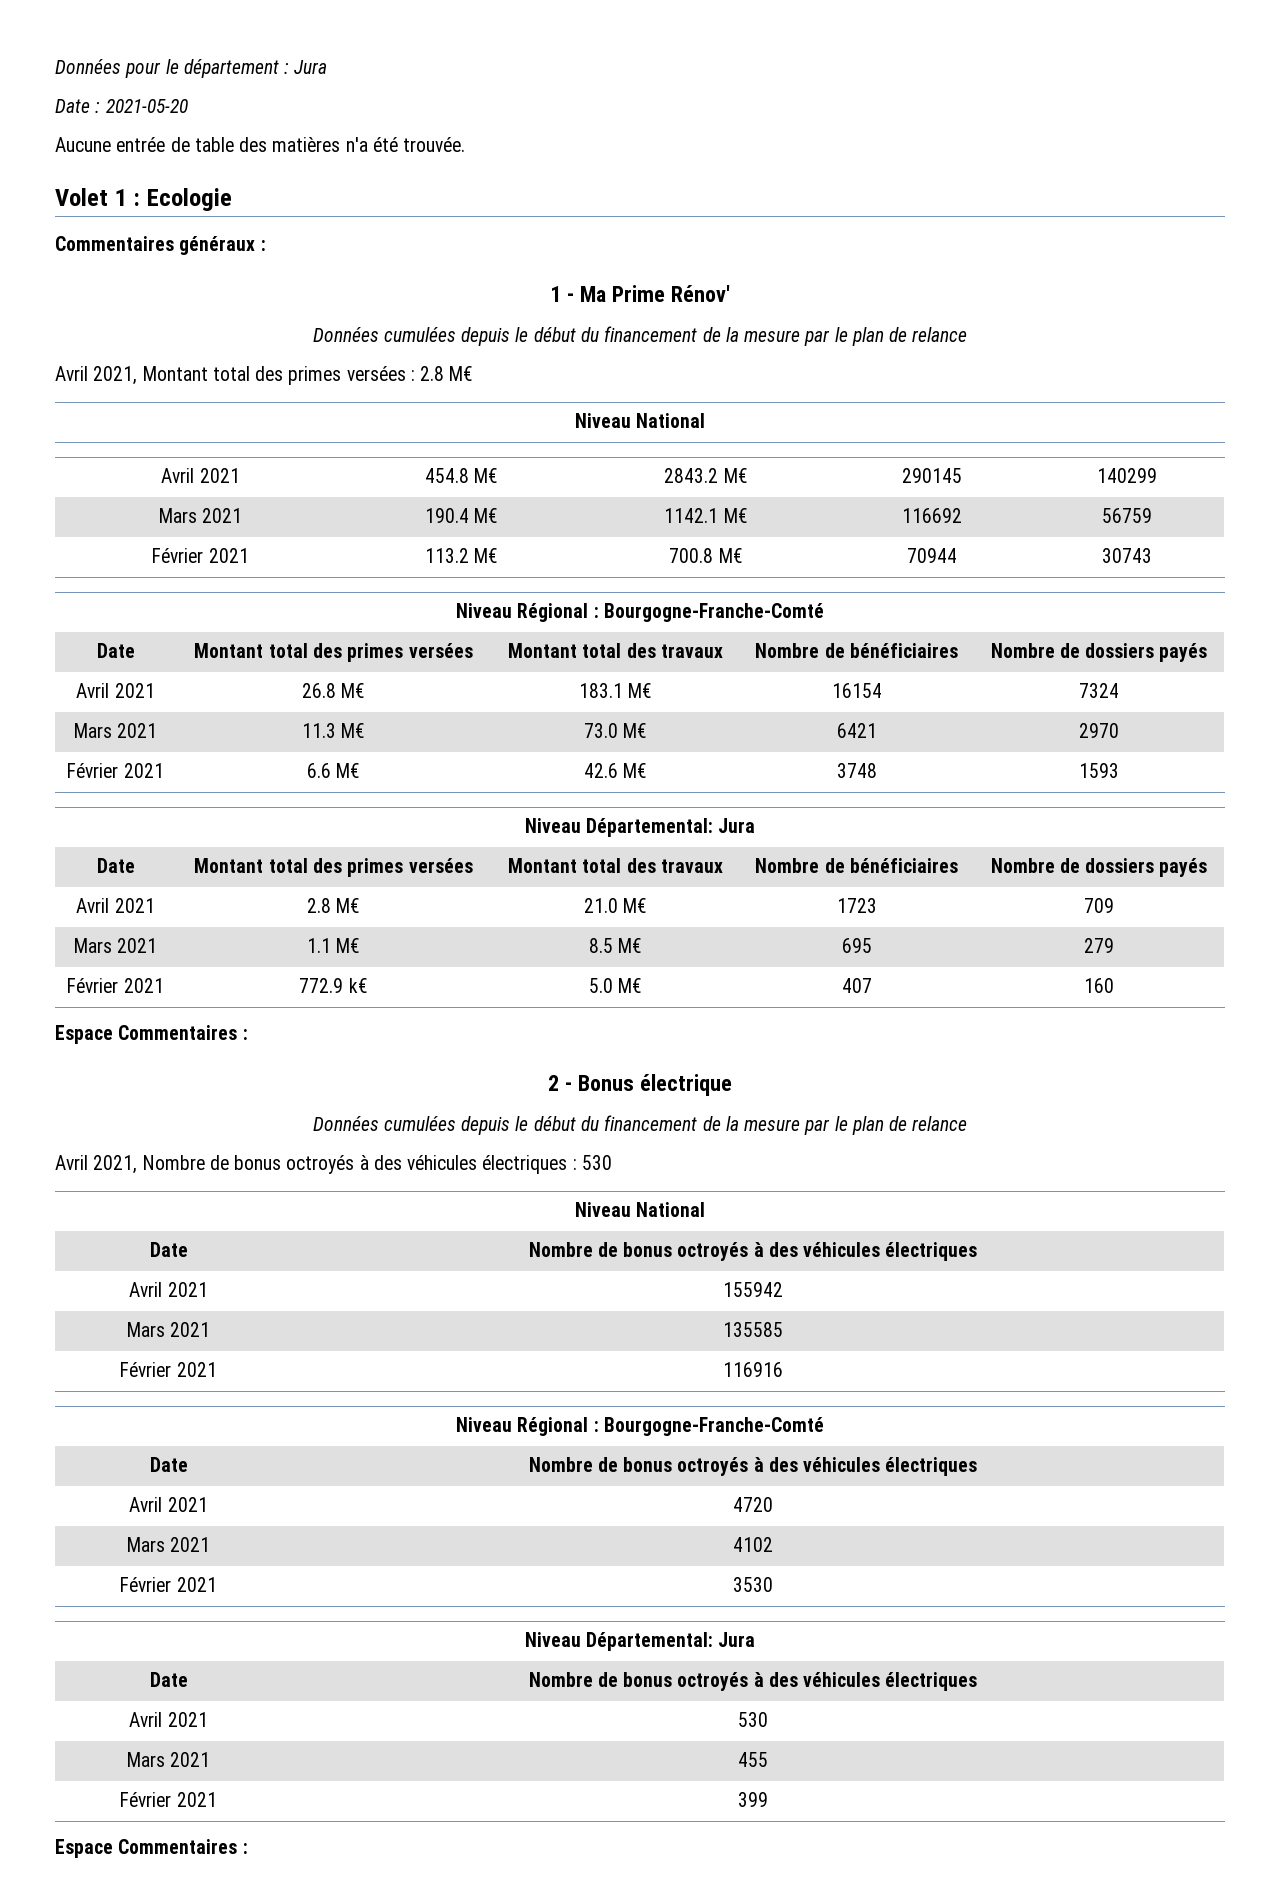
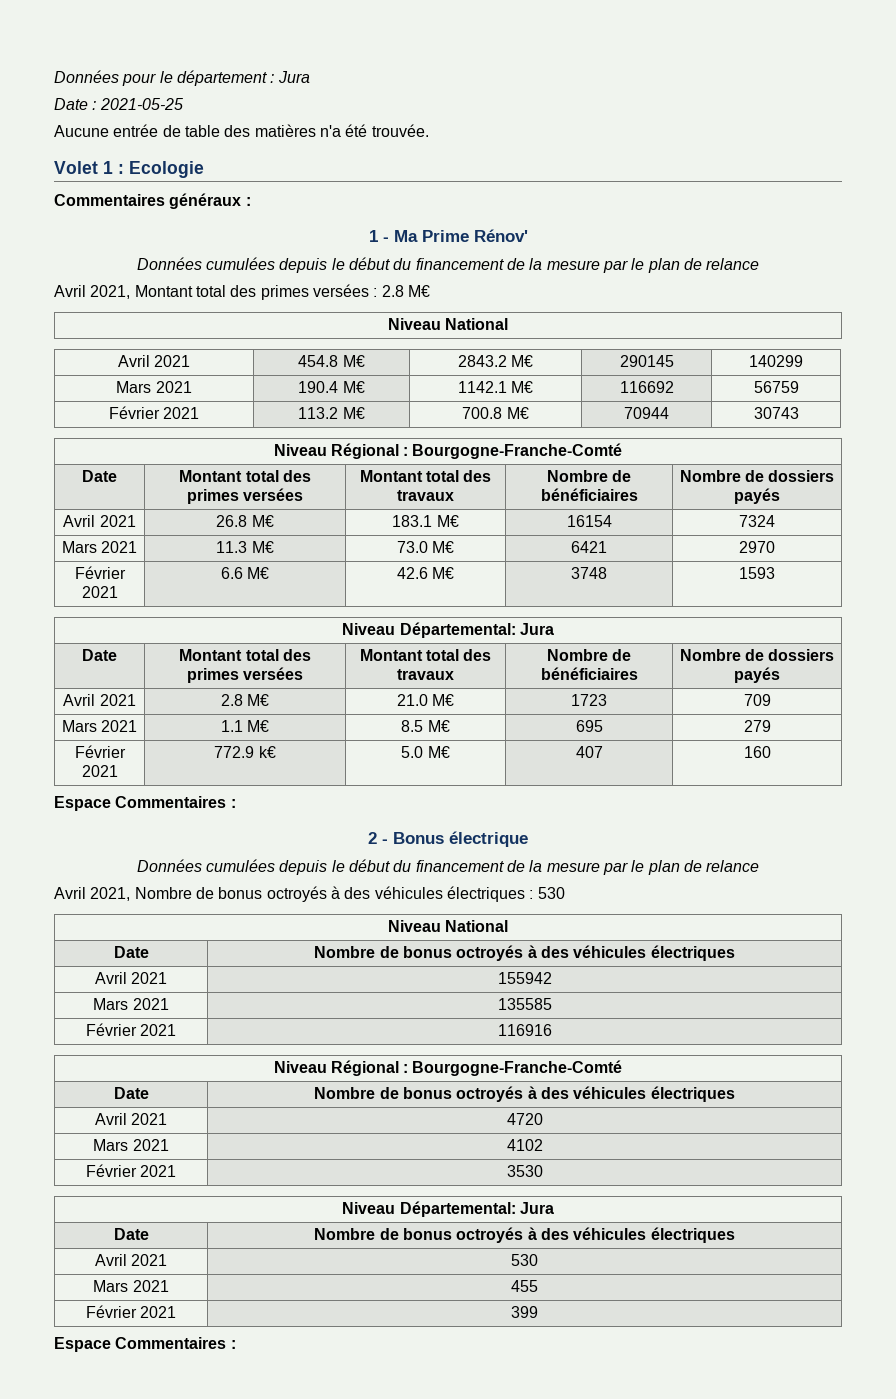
[105,99,188,113] 2021-05-20 -> [99,98,183,110] 2021-05-25

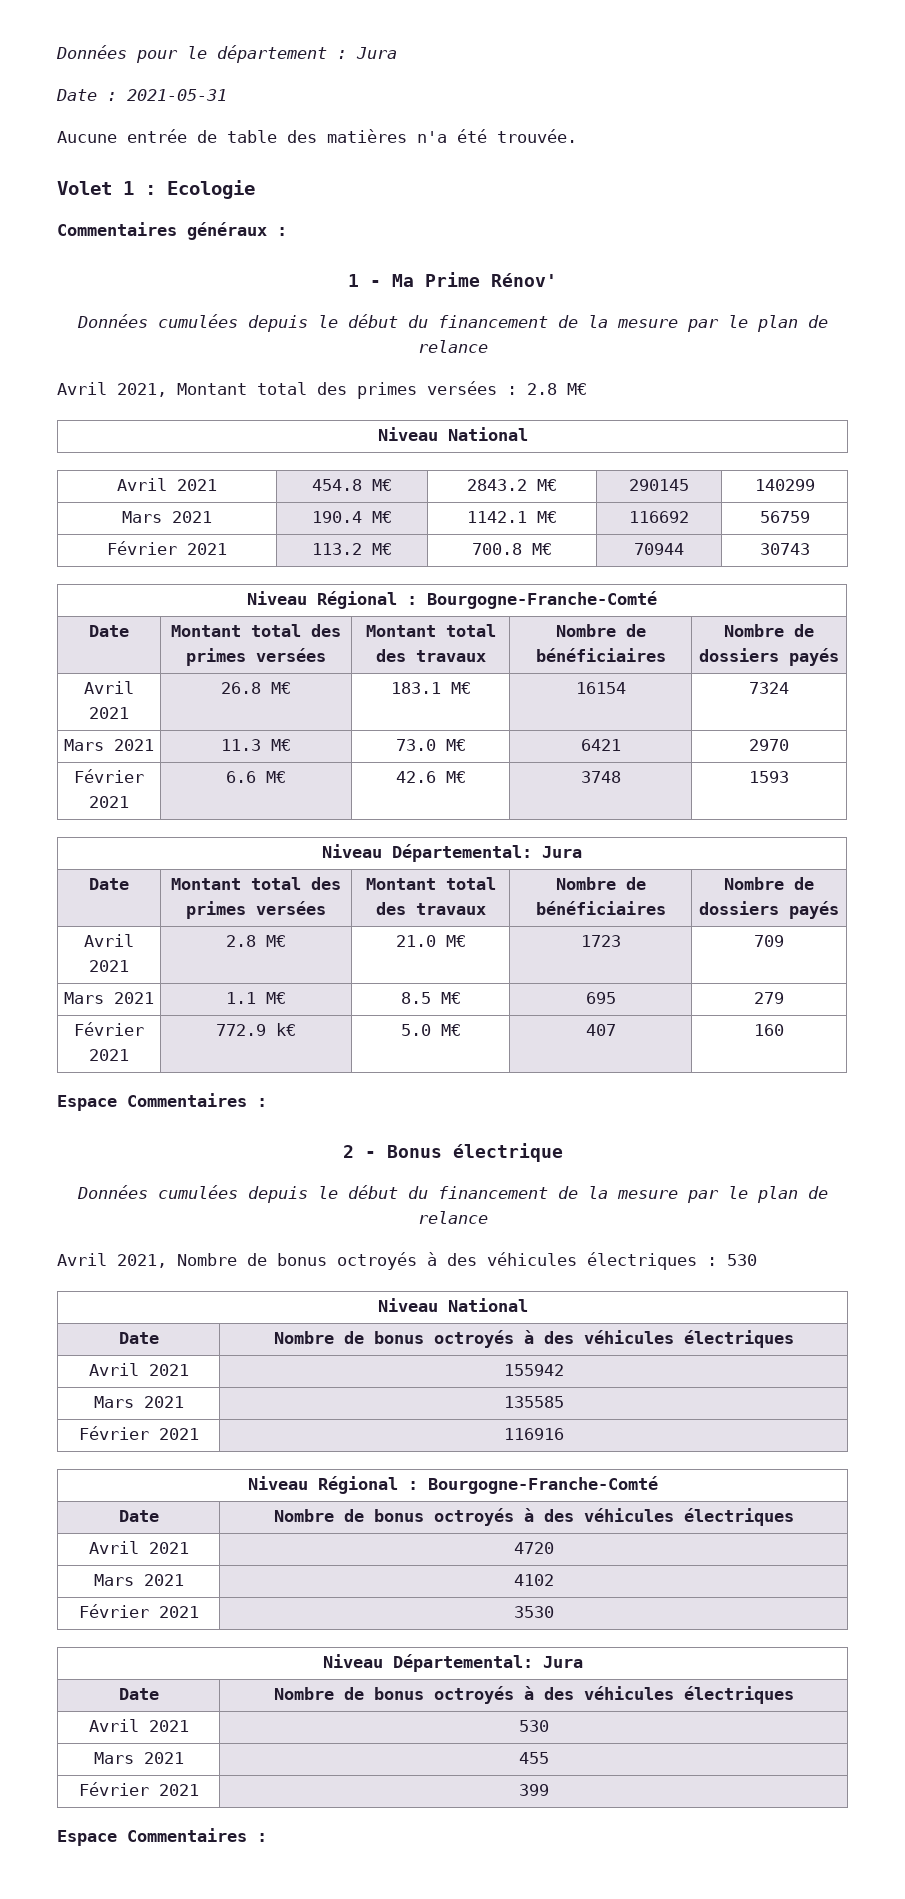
[99,98,183,110] 2021-05-25 -> [127,89,227,101] 2021-05-31

